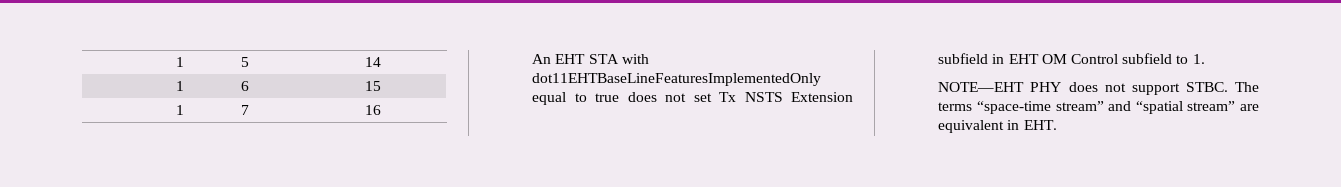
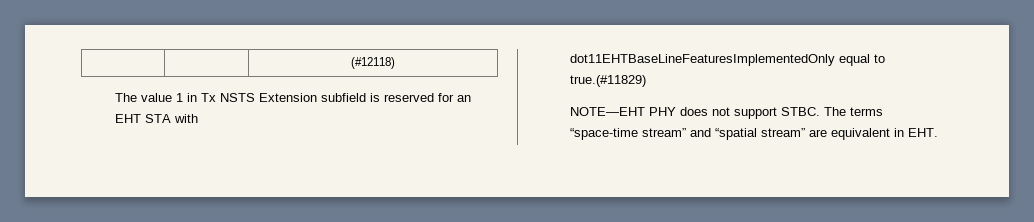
[175,57,184,67] [240,57,249,67] [365,57,381,67] [175,81,184,91] [240,81,249,91] [365,81,381,91] [175,105,184,115] [240,105,249,115] [365,105,381,115] [532,54,649,64] [532,73,822,86] [532,92,853,105] [938,53,1205,64] 1 | 5 | 14 // 1 | 6 | 15 // 1 | 7 | 16 // An EHT STA with dot11EHTBaseLineFeaturesImplementedOnly equal to true does not set Tx NSTS Extension subfield in EHT OM Control subfield to 1. -> [351,57,395,69] [115,93,472,102] [115,114,199,123] [570,54,886,66] [570,75,647,87] | | (#12118) // The value 1 in Tx NSTS Extension subfield is reserved for an EHT STA with // dot11EHTBaseLineFeaturesImplementedOnly equal to true.(#11829)

